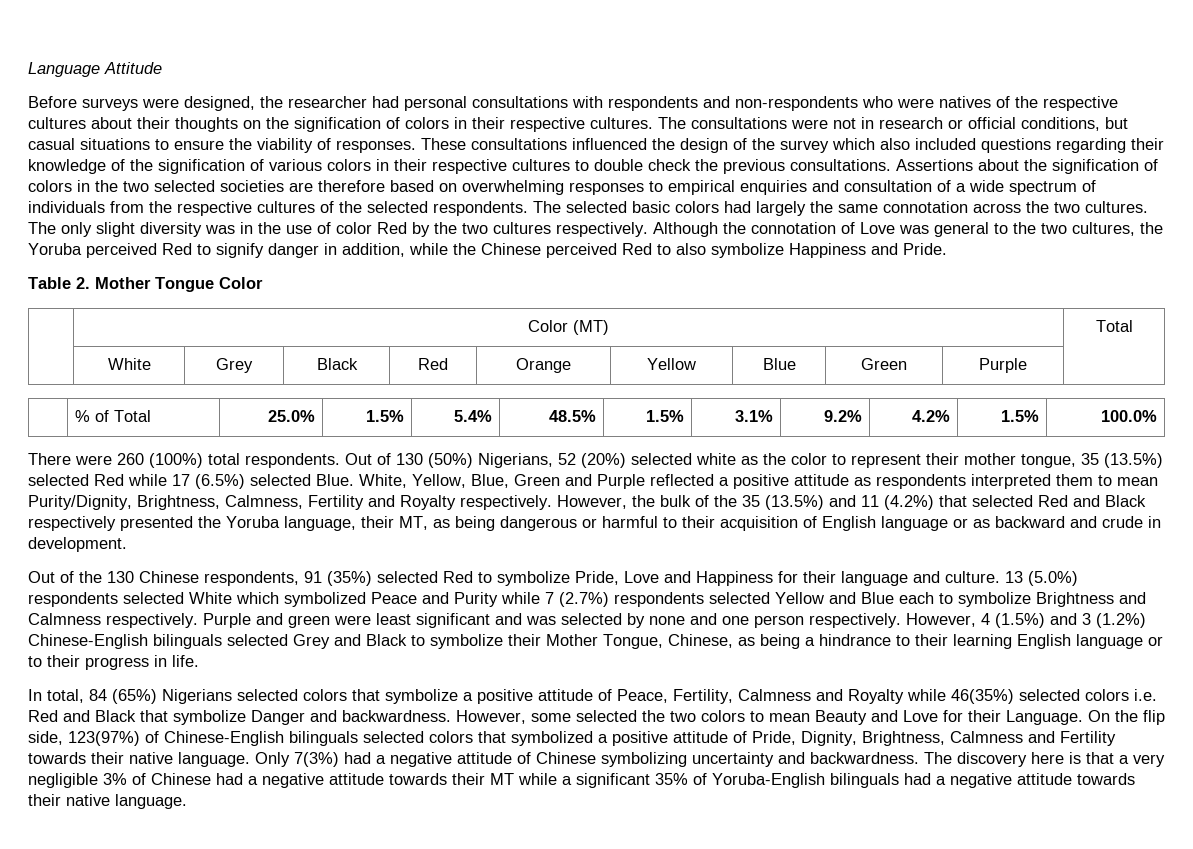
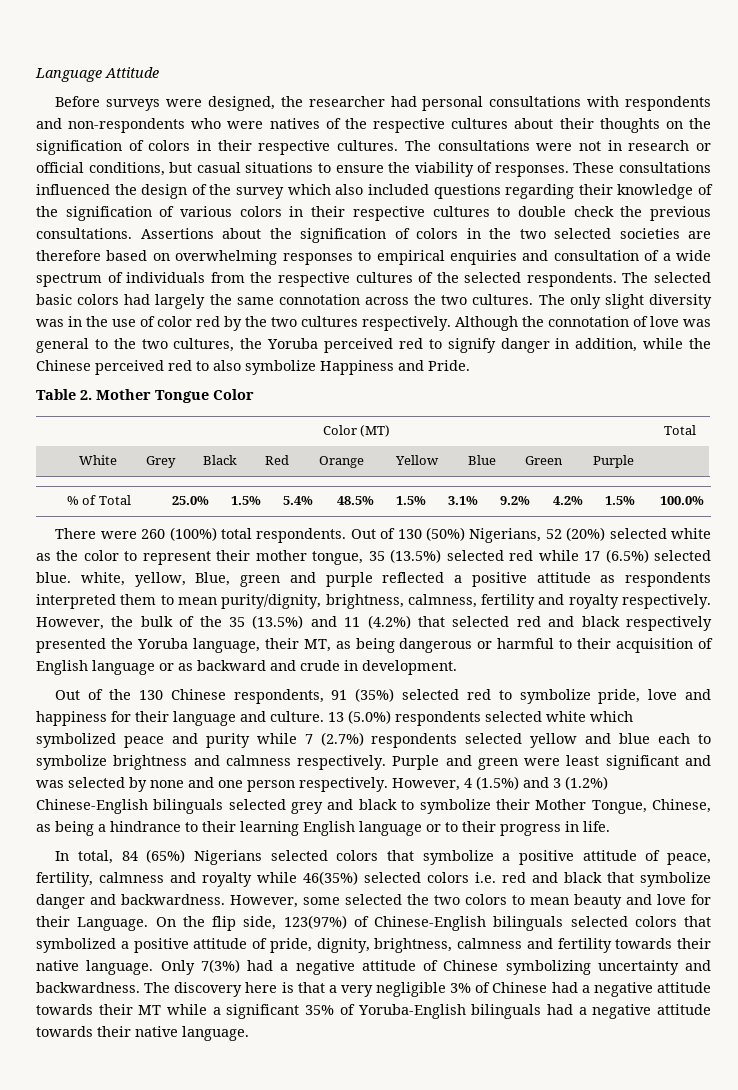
[377,222,407,234] Red -> [196,316,220,327] red
[860,222,895,234] Love -> [650,316,679,327] love
[162,243,192,255] Red -> [398,338,423,349] red
[622,243,652,255] Red -> [168,360,192,371] red
[94,474,124,486] Red -> [509,550,534,561] red
[316,474,645,489] Blue. White, Yellow, Blue, Green and Purple -> [36,572,373,587] blue. white, yellow, Blue, green and purple
[28,495,456,510] Purity/Dignity, Brightness, Calmness, Fertility and Royalty -> [221,594,619,609] purity/dignity, brightness, calmness, fertility and royalty
[1038,495,1146,507] Red and Black -> [516,616,620,627] red and black
[443,571,773,586] Red to symbolize Pride, Love and Happiness -> [466,689,711,704] [36,711,107,726] red to symbolize pride, love and happiness
[189,592,232,604] White -> [546,711,586,722] white
[371,592,498,607] Peace and Purity -> [123,733,250,748] peace and purity
[775,592,1146,607] [28,613,101,625] Yellow and Blue each to symbolize Brightness and Calmness -> [530,733,711,748] [36,755,291,770] yellow and blue each to symbolize brightness and calmness
[293,634,407,649] Grey and Black -> [291,799,397,814] grey and black
[617,689,904,704] Peace, Fertility, Calmness and Royalty -> [667,853,712,865] [36,872,252,887] peace, fertility, calmness and royalty
[28,710,305,725] Red and Black that symbolize Danger -> [502,872,711,887] [36,894,85,909] red and black that symbolize danger
[815,710,938,725] Beauty and Love -> [574,894,686,909] beauty and love
[752,731,1116,746] Pride, Dignity, Brightness, Calmness and Fertility -> [269,938,612,953] pride, dignity, brightness, calmness and fertility

